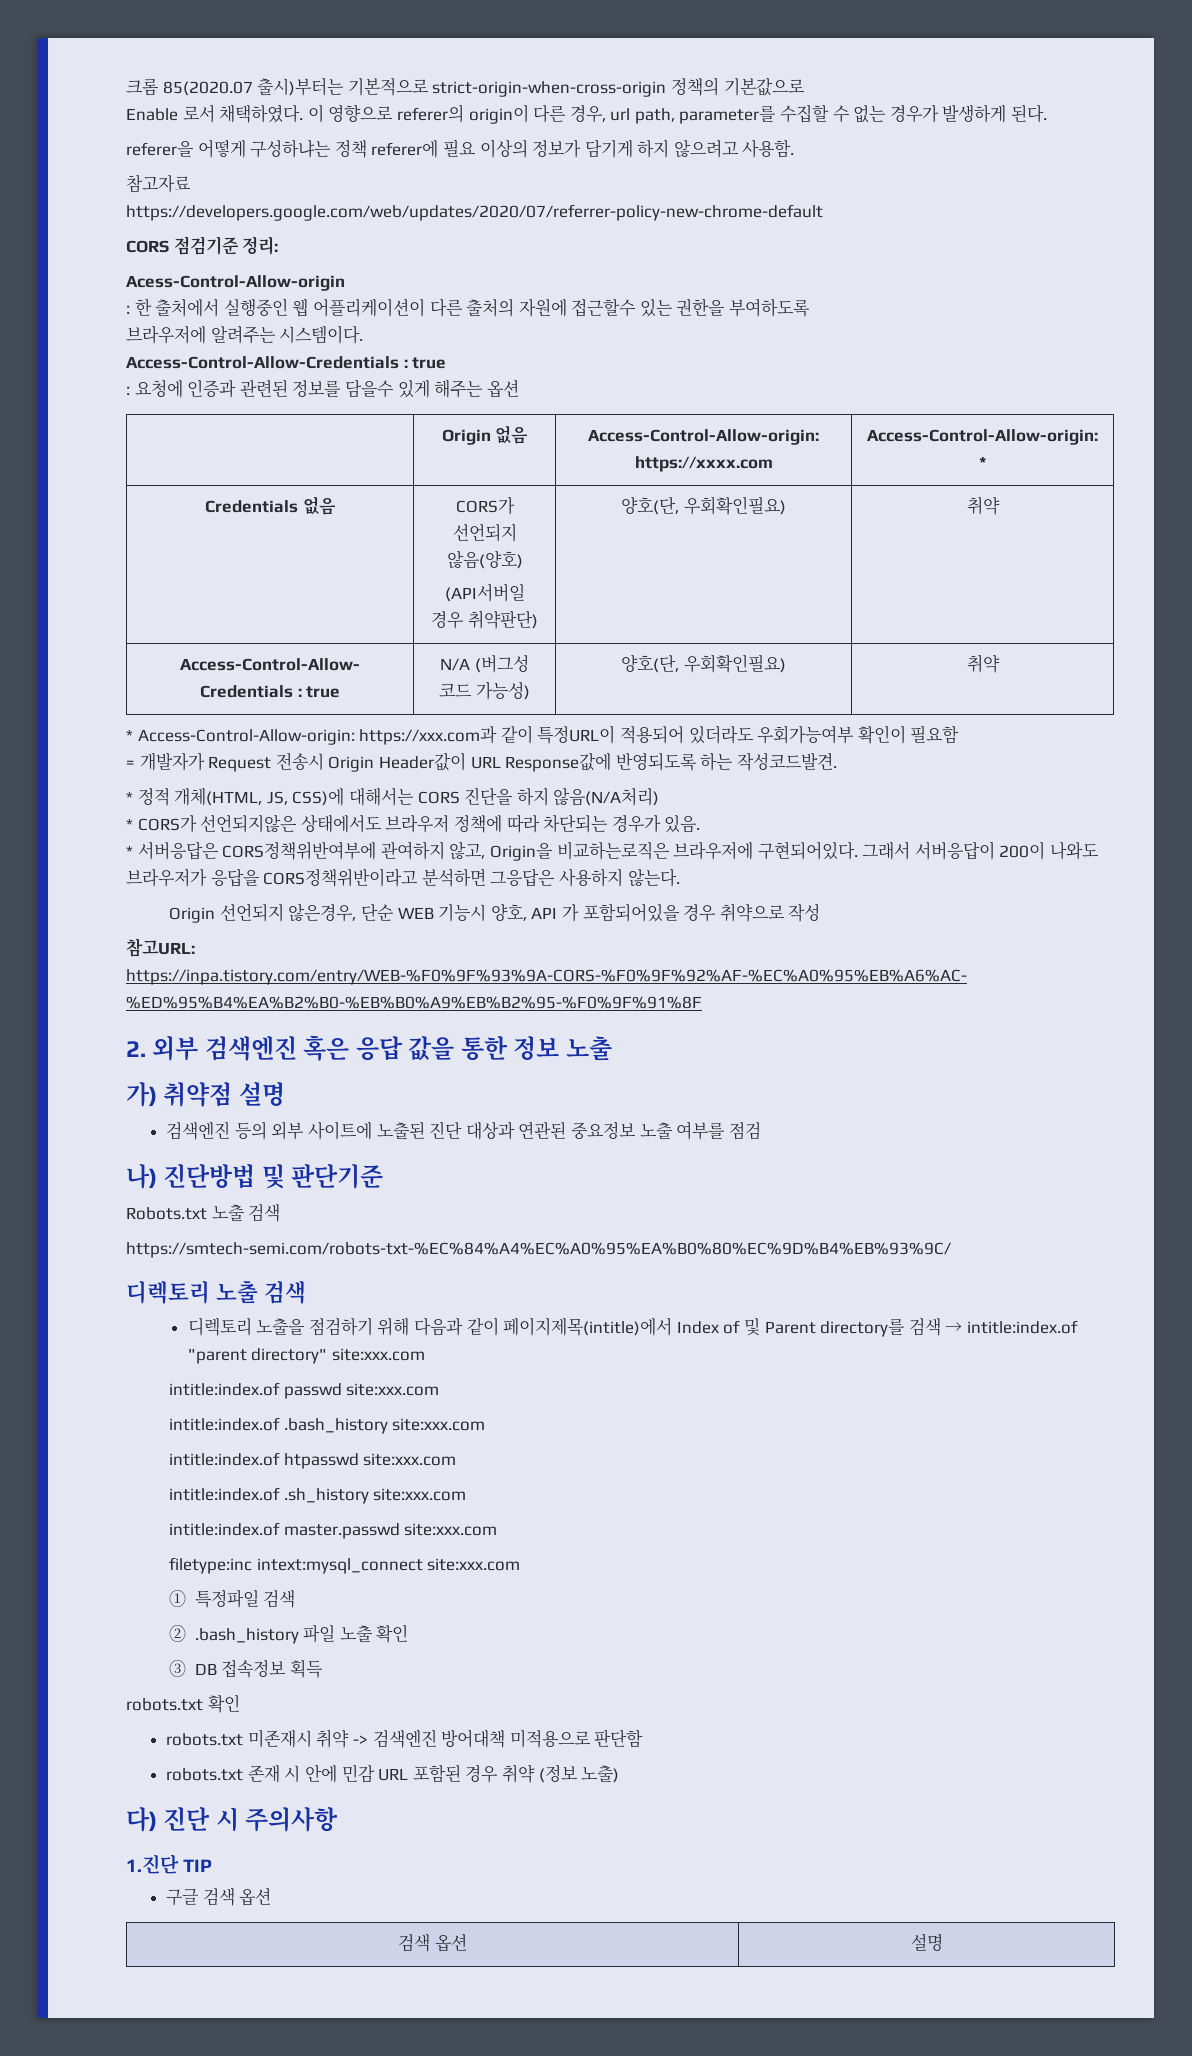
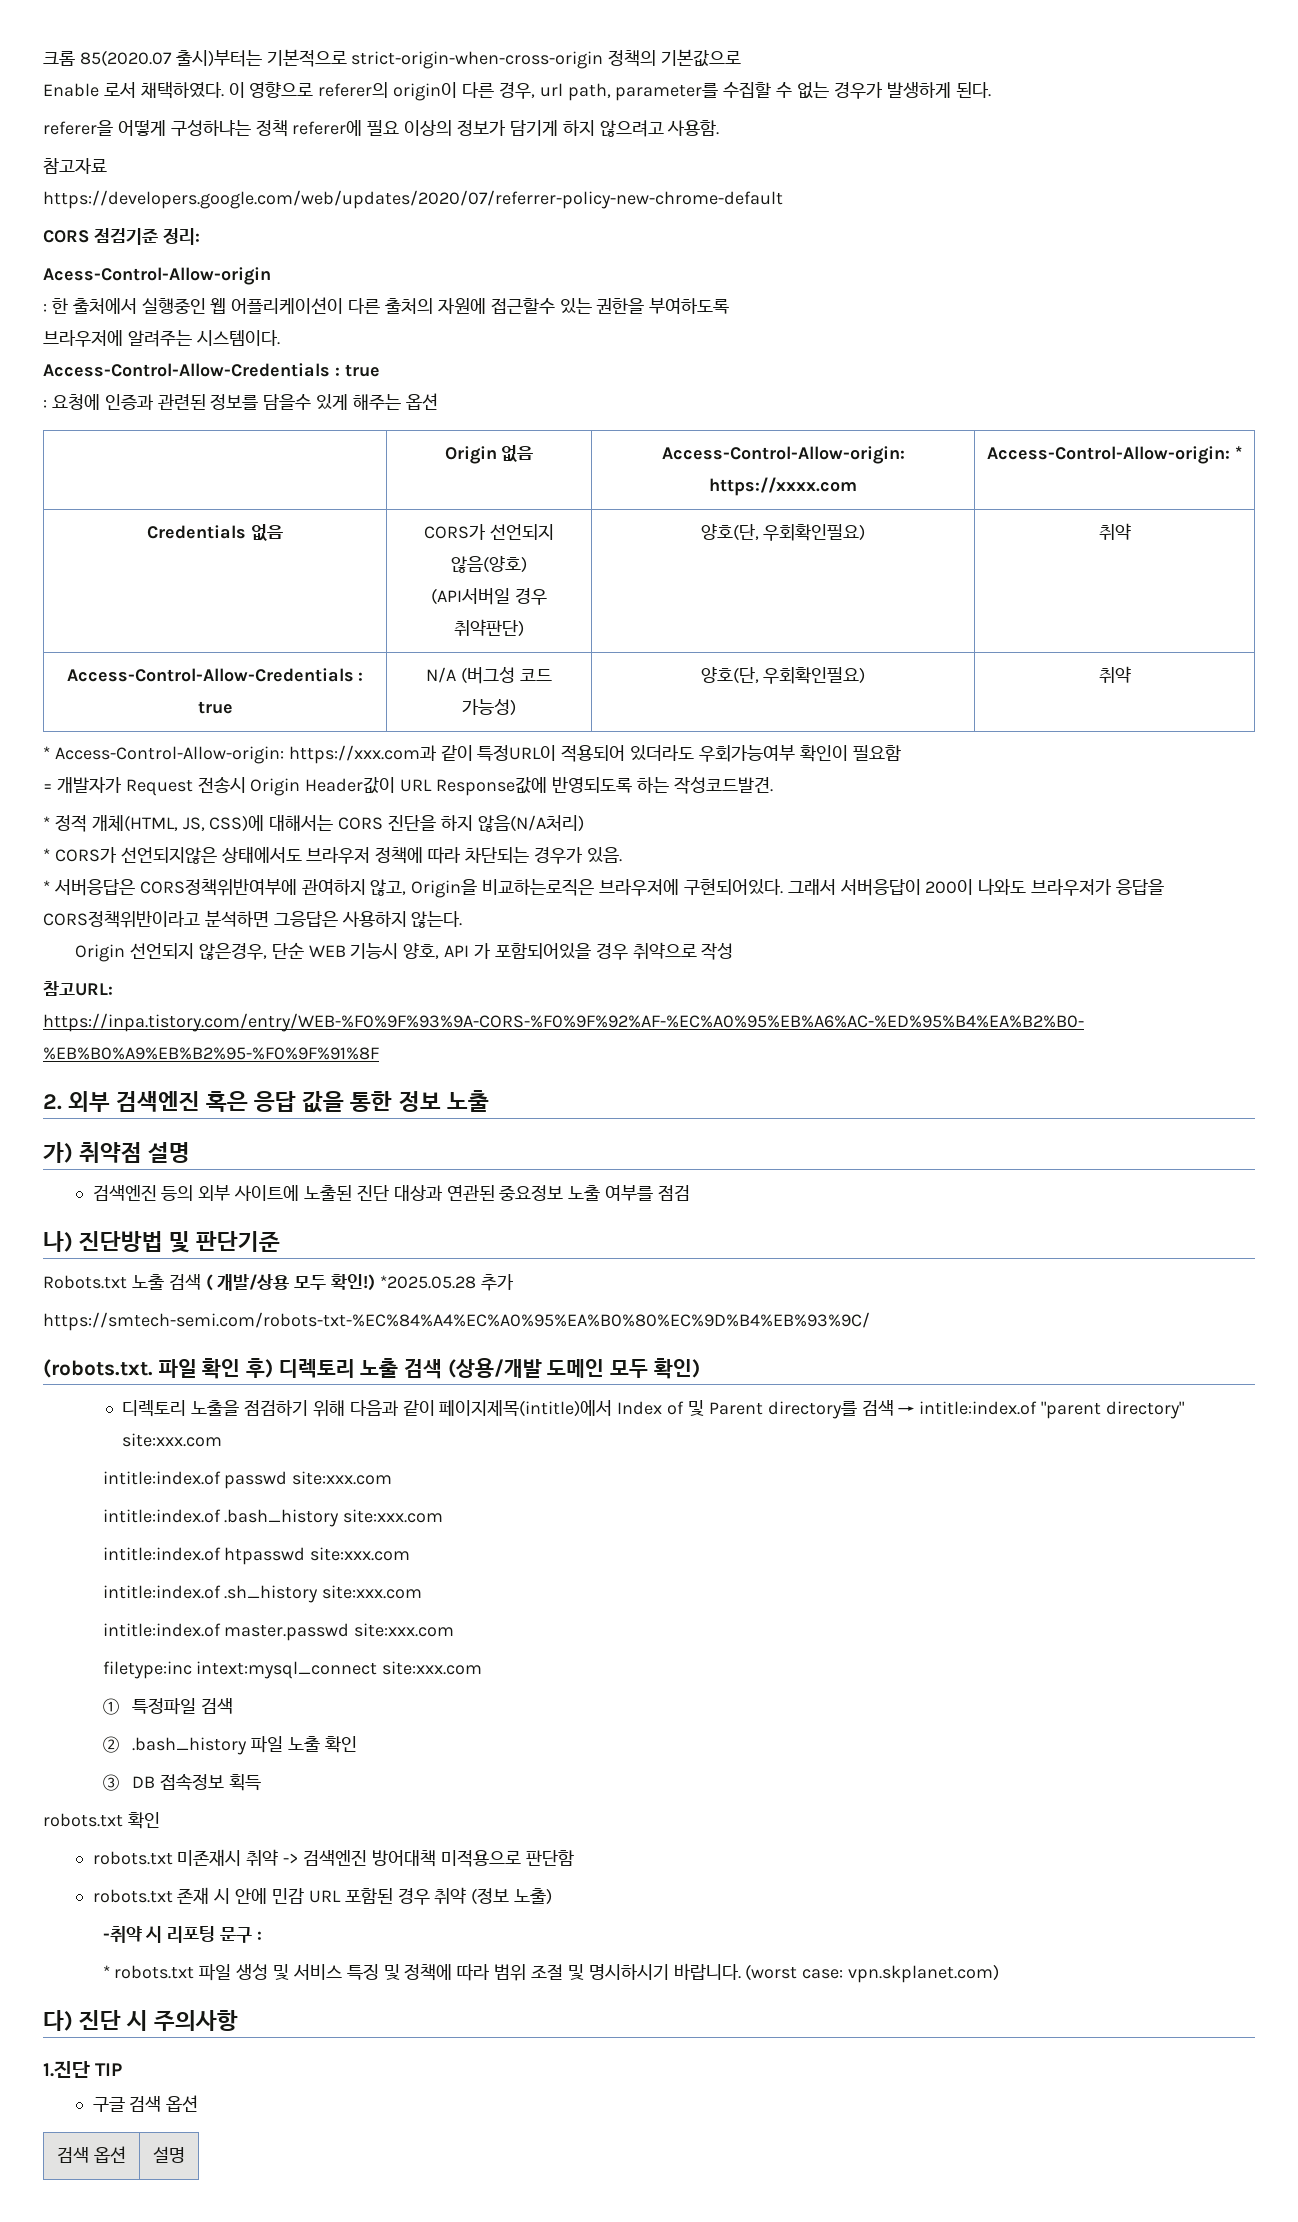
[126,1242,951,1258] // https://smtech-semi.com/robots-txt-%EC%84%A4%EC%A0%95%EA%B0%80%EC%9D%B4%EB%93%9C/ // -> [205,1274,514,1291] [43,1312,870,1331] [43,1358,274,1379] ( 개발/상용 모두 확인!) *2025.05.28 추가 // https://smtech-semi.com/robots-txt-%EC%84%A4%EC%A0%95%EA%B0%80%EC%9D%B4%EB%93%9C/ // (robots.txt. 파일 확인 후)
(306, 1292) none -> [447,1358,700,1379] (상용/개발 도메인 모두 확인)
(620, 1774) none -> [102,1926,262,1943] [102,1963,1000,1983] // -취약 시 리포팅 문구 : // * robots.txt 파일 생성 및 서비스 특징 및 정책에 따라 범위 조절 및 명시하시기 바랍니다. (worst case: vpn.skplanet.com)

